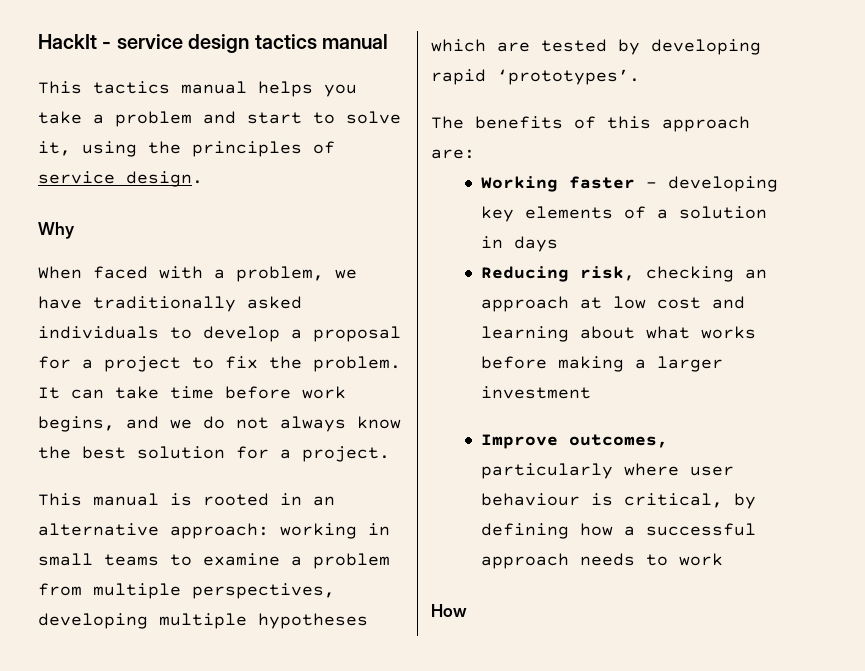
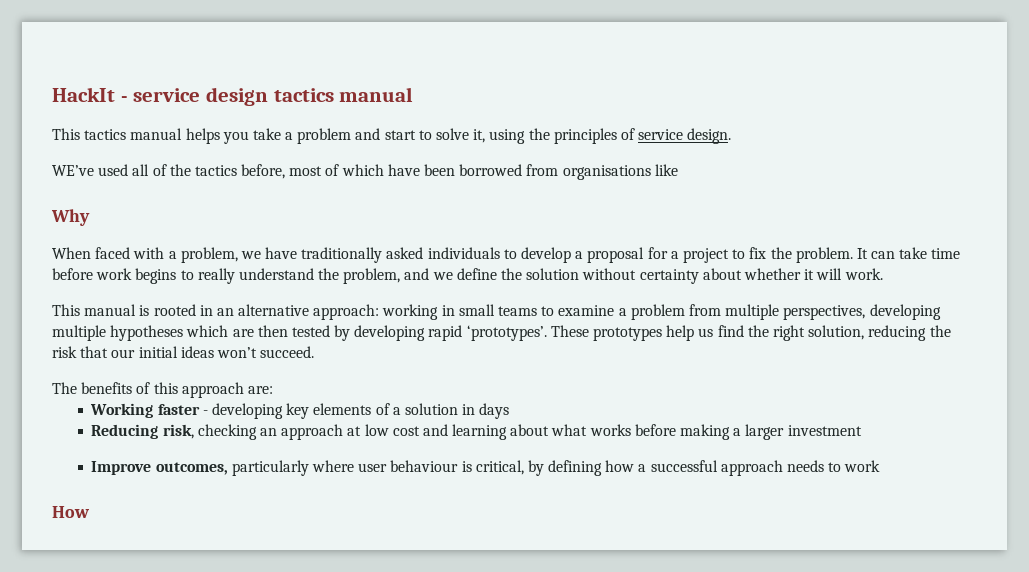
(203, 179) none -> [52,164,678,180] // WE’ve used all of the tactics before, most of which have been borrowed from organisations like
[38,416,401,432] [38,446,390,462] begins, and we do not always know the best solution for a project. -> [135,268,883,284] begins to really understand the problem, and we define the solution without certainty about whether it will work.
(530, 47) none -> [257,325,288,337] then
(640, 77) none -> [550,325,951,341] [52,346,315,358] These prototypes help us find the right solution, reducing the risk that our initial ideas won’t succeed.

